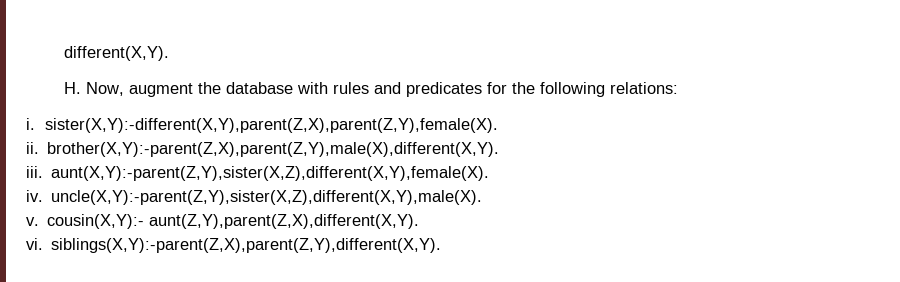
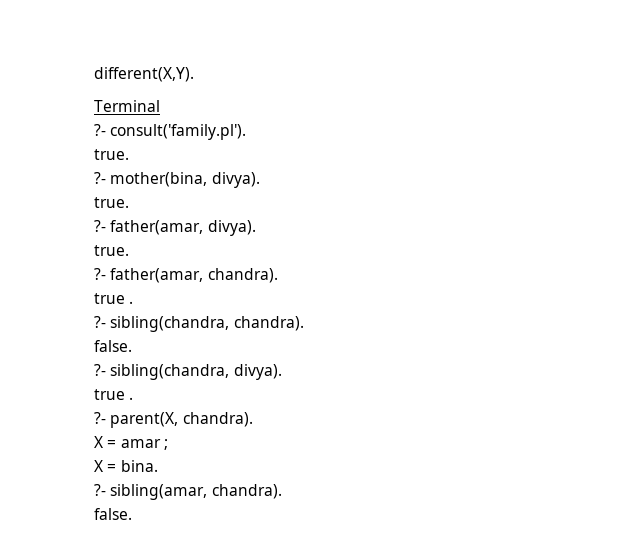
[63,82,678,97] [26,118,498,133] [26,142,500,157] [26,166,490,181] [26,190,483,205] [26,214,420,229] [26,238,442,253] H. Now, augment the database with rules and predicates for the following relations: // i. sister(X,Y):-different(X,Y),parent(Z,X),parent(Z,Y),female(X). // ii. brother(X,Y):-parent(Z,X),parent(Z,Y),male(X),different(X,Y). // iii. aunt(X,Y):-parent(Z,Y),sister(X,Z),different(X,Y),female(X). // iv. uncle(X,Y):-parent(Z,Y),sister(X,Z),different(X,Y),male(X). // v. cousin(X,Y):- aunt(Z,Y),parent(Z,X),different(X,Y). // vi. siblings(X,Y):-parent(Z,X),parent(Z,Y),different(X,Y). -> [94,100,161,112] [94,124,247,140] [94,149,130,160] [94,172,260,188] [94,197,130,208] [94,220,256,236] [94,245,130,256] [94,268,278,283] [94,293,134,304] [94,316,304,332] [94,340,133,352] [94,364,282,380] [94,389,134,400] [94,412,253,428] [94,436,168,450] [94,460,158,472] [94,484,282,500] [94,508,133,520] Terminal // ?- consult('family.pl'). // true. // ?- mother(bina, divya). // true. // ?- father(amar, divya). // true. // ?- father(amar, chandra). // true . // ?- sibling(chandra, chandra). // false. // ?- sibling(chandra, divya). // true . // ?- parent(X, chandra). // X = amar ; // X = bina. // ?- sibling(amar, chandra). // false.

